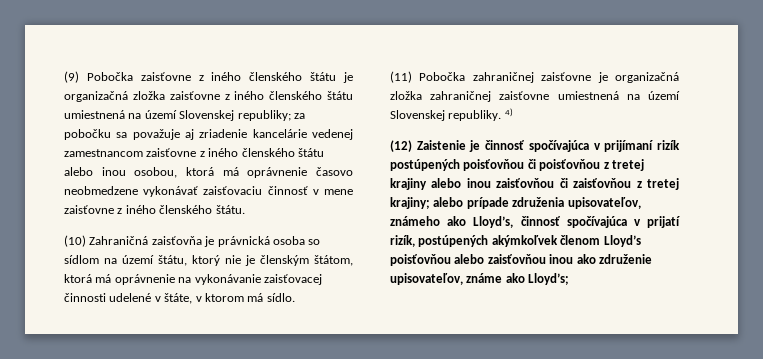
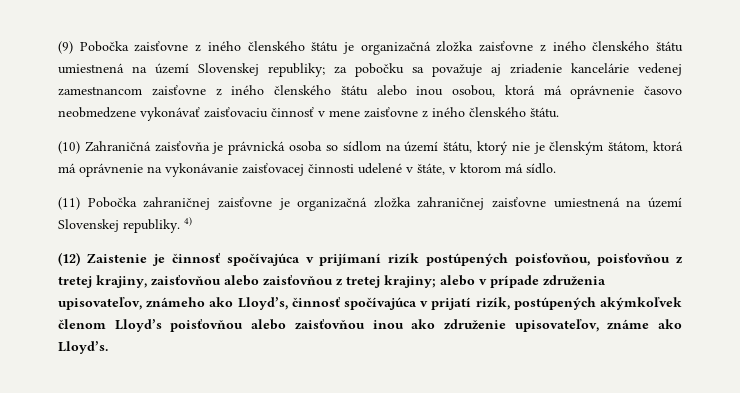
[463,159,536,171] poisťovňou či -> [515,253,591,266] poisťovňou,
[390,178,568,190] krajiny alebo inou zaisťovňou či -> [96,275,259,288] krajiny, zaisťovňou alebo
(464, 202) none -> [479,279,487,285] v
[528,273,570,285] Lloyd’s; -> [58,341,108,354] Lloyd’s.

